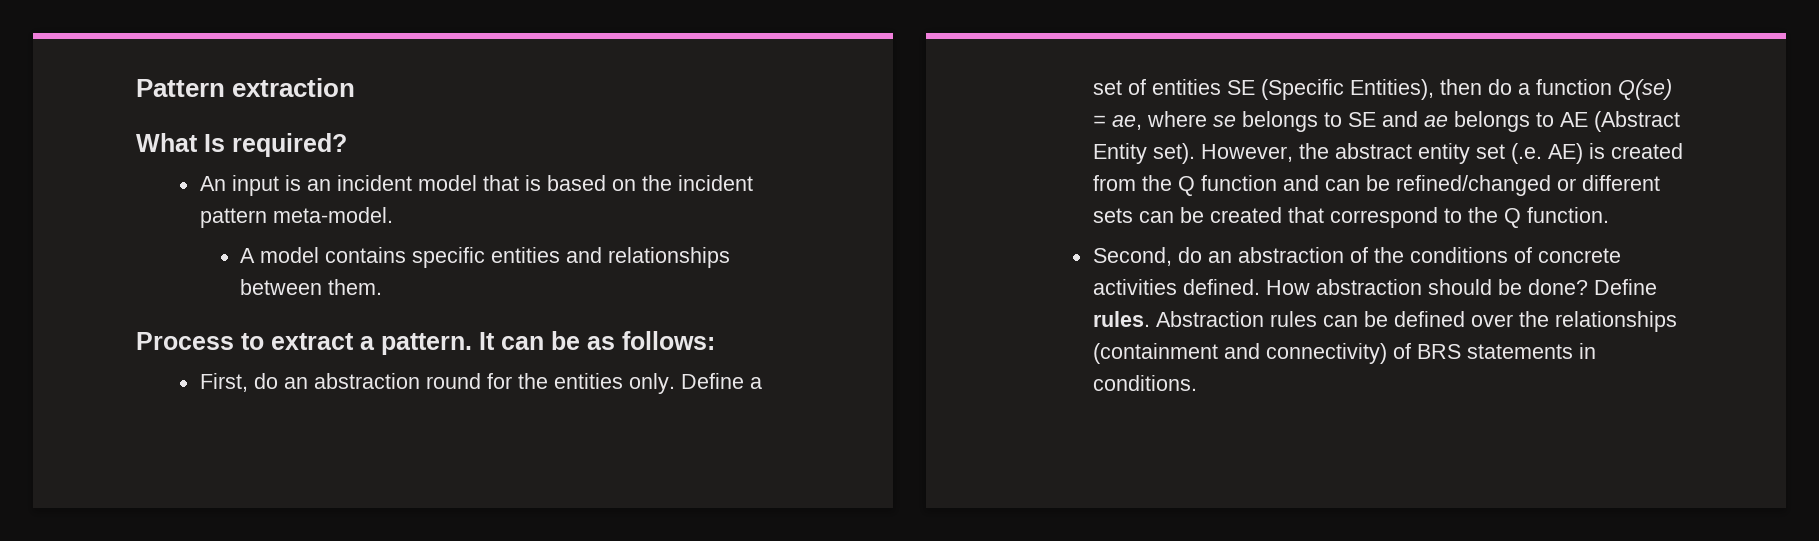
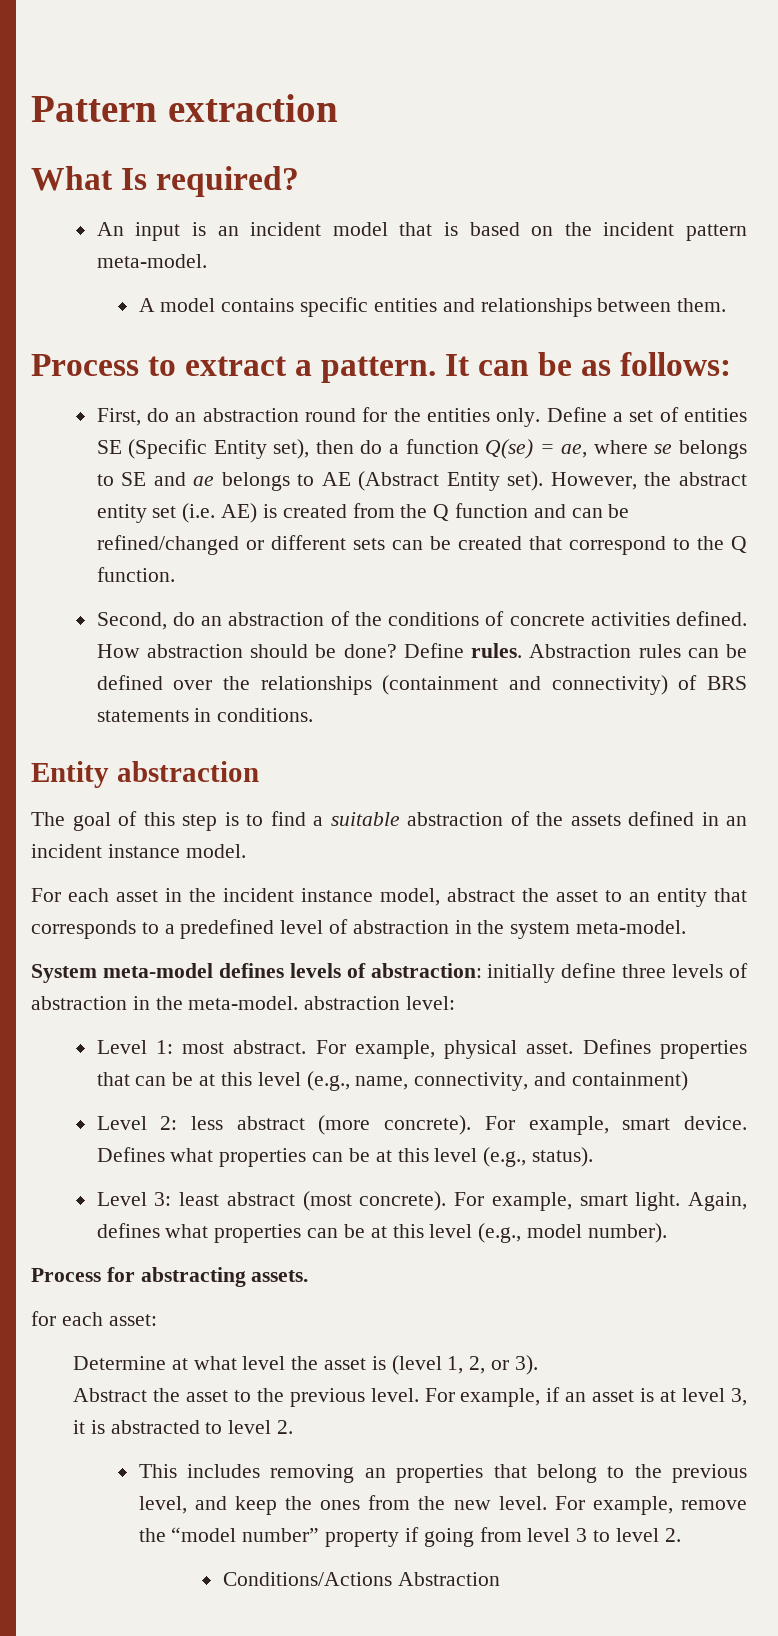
[1349,79,1434,100] Entities), -> [213,439,310,459] Entity set),
[1510,143,1542,164] (.e. -> [182,503,216,523] (i.e.
(1197, 383) none -> [31,761,259,788] [31,811,747,831] [31,844,246,858] [31,888,747,907] [31,919,687,939] [31,963,748,983] [31,996,456,1010] [96,1039,747,1059] [96,1071,688,1091] [96,1115,747,1135] [96,1147,593,1167] [96,1191,747,1211] [96,1223,667,1243] [31,1267,309,1287] [31,1311,157,1326] [73,1355,538,1375] [73,1387,747,1407] [73,1420,294,1434] [138,1464,747,1483] [138,1495,748,1515] [138,1527,681,1547] [222,1572,500,1586] // Entity abstraction // The goal of this step is to find a suitable abstraction of the assets defined in an incident instance model. // For each asset in the incident instance model, abstract the asset to an entity that corresponds to a predefined level of abstraction in the system meta-model. // System meta-model defines levels of abstraction: initially define three levels of abstraction in the meta-model. abstraction level: // Level 1: most abstract. For example, physical asset. Defines properties that can be at this level (e.g., name, connectivity, and containment) // Level 2: less abstract (more concrete). For example, smart device. Defines what properties can be at this level (e.g., status). // Level 3: least abstract (most concrete). For example, smart light. Again, defines what properties can be at this level (e.g., model number). // Process for abstracting assets. // for each asset: // Determine at what level the asset is (level 1, 2, or 3). // Abstract the asset to the previous level. For example, if an asset is at level 3, it is abstracted to level 2. // This includes removing an properties that belong to the previous level, and keep the ones from the new level. For example, remove the “model number” property if going from level 3 to level 2. // Conditions/Actions Abstraction

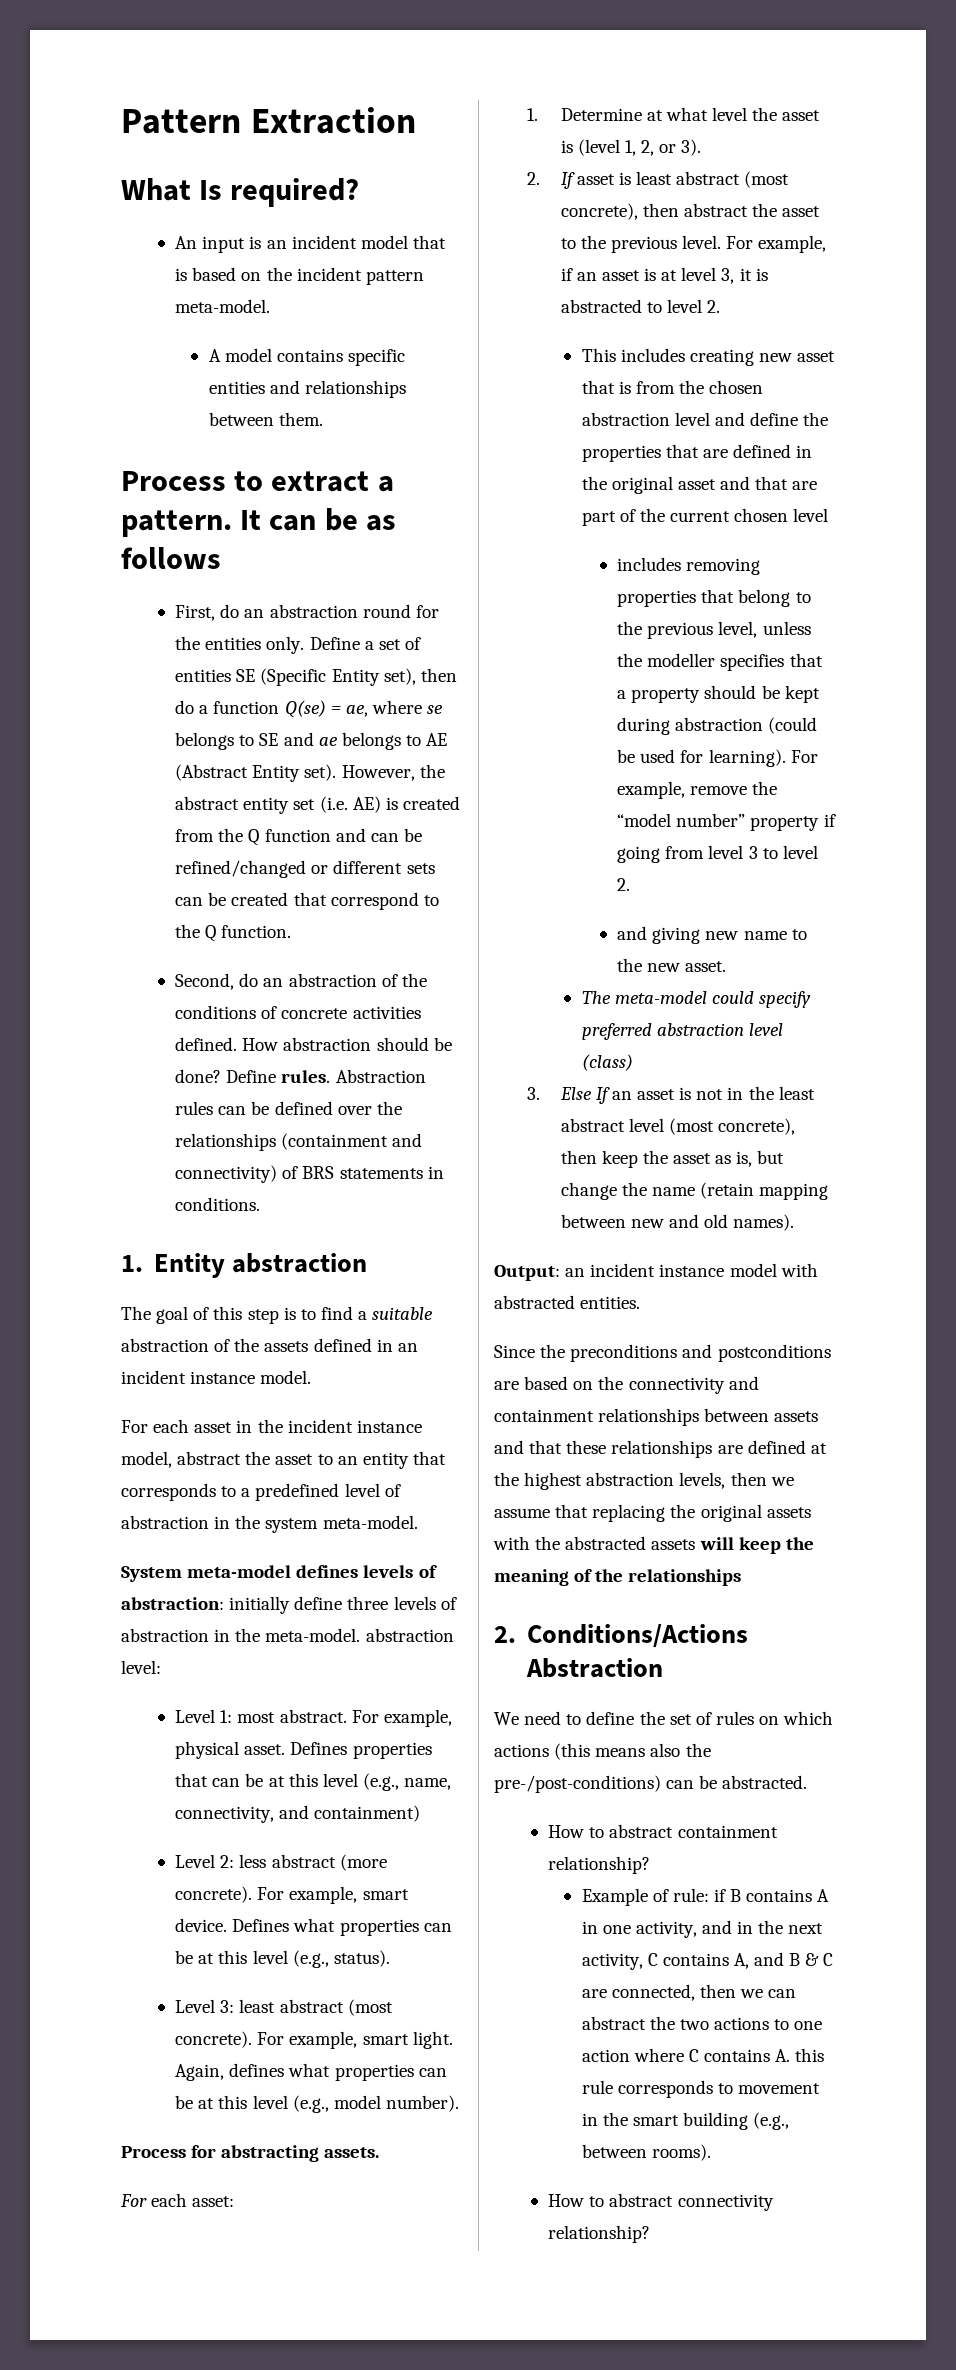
[167,94,338,122] extraction -> [250,107,416,134] Extraction
[620,352,732,376] follows: -> [121,547,221,569] follows
(314, 715) none -> [121,1255,143,1272] 1.
[31,1311,56,1326] for -> [120,2194,147,2207] For
(157, 1320) none -> [527,108,539,121] 1.
[73,1388,148,1402] Abstract -> [527,171,790,189] [560,203,748,220] 2. If asset is least abstract (most concrete), then abstract
[270,1464,386,1483] removing an -> [689,349,836,366] [581,380,764,394] [581,412,829,426] [581,444,813,462] [581,476,818,494] [581,508,829,526] [617,557,761,575] creating new asset that is from the chosen abstraction level and define the properties that are defined in the original asset and that are part of the current chosen level // includes removing
[194,1495,547,1515] and keep the ones from the new level. -> [762,621,811,635] [617,653,823,671] [617,685,820,703] [617,717,818,735] [617,749,786,767] unless the modeller specifies that a property should be kept during abstraction (could be used for learning).
[222,1572,500,1586] Conditions/Actions Abstraction -> [617,926,807,944] [617,958,727,972] [581,991,811,1008] [581,1023,783,1040] [581,1054,633,1071] [527,1086,815,1104] [560,1118,796,1135] [560,1150,785,1168] [560,1182,829,1200] [560,1214,795,1231] [494,1263,818,1281] [494,1295,641,1309] [494,1344,831,1362] [494,1376,759,1394] [494,1408,819,1426] [494,1440,827,1458] [494,1472,794,1490] [494,1504,811,1522] [493,1536,814,1554] [494,1569,742,1586] [494,1624,749,1648] [526,1658,664,1678] [494,1711,834,1725] [494,1743,711,1760] [494,1775,808,1793] [548,1824,778,1838] [548,1856,651,1874] [581,1888,830,1906] [581,1920,824,1938] [581,1952,834,1970] [581,1984,797,2001] [581,2016,823,2030] [581,2048,825,2062] [581,2080,820,2098] [581,2112,790,2130] [581,2144,711,2161] [548,2193,774,2211] [548,2225,651,2243] and giving new name to the new asset. // The meta-model could specify preferred abstraction level (class) // 3. Else If an asset is not in the least abstract level (most concrete), then keep the asset as is, but change the name (retain mapping between new and old names). // Output: an incident instance model with abstracted entities. // Since the preconditions and postconditions are based on the connectivity and containment relationships between assets and that these relationships are defined at the highest abstraction levels, then we assume that replacing the original assets with the abstracted assets will keep the meaning of the relationships // 2. Conditions/Actions Abstraction // We need to define the set of rules on which actions (this means also the pre-/post-conditions) can be abstracted. // How to abstract containment relationship? // Example of rule: if B contains A in one activity, and in the next activity, C contains A, and B & C are connected, then we can abstract the two actions to one action where C contains A. this rule corresponds to movement in the smart building (e.g., between rooms). // How to abstract connectivity relationship?

